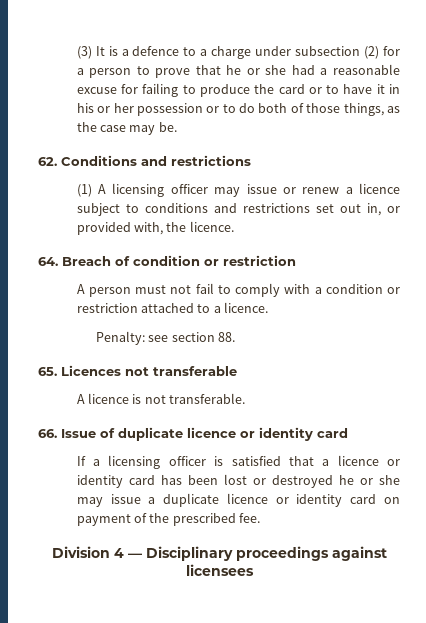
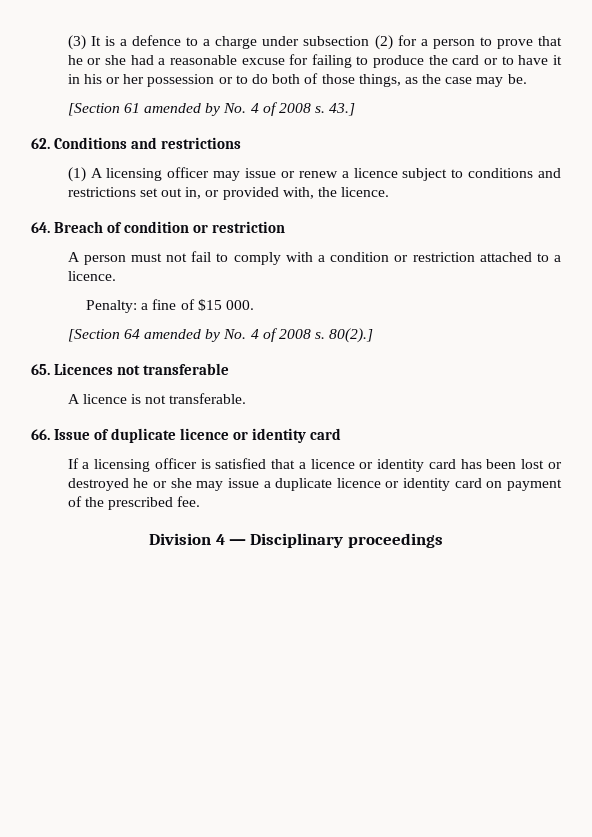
(177, 127) none -> [67,102,356,116] // [Section 61 amended by No. 4 of 2008 s. 43.]
[148,332,236,342] see section 88. -> [141,299,254,311] [67,328,374,343] a fine of $15 000. // [Section 64 amended by No. 4 of 2008 s. 80(2).]
[331,546,387,561] [185,564,254,576] against licensees -> (443, 540) none

